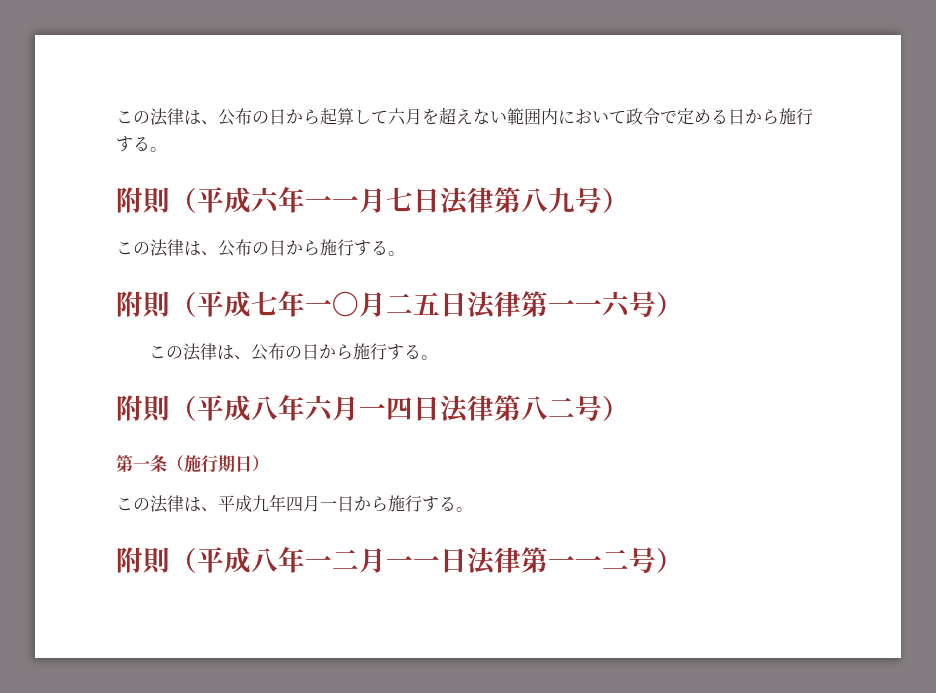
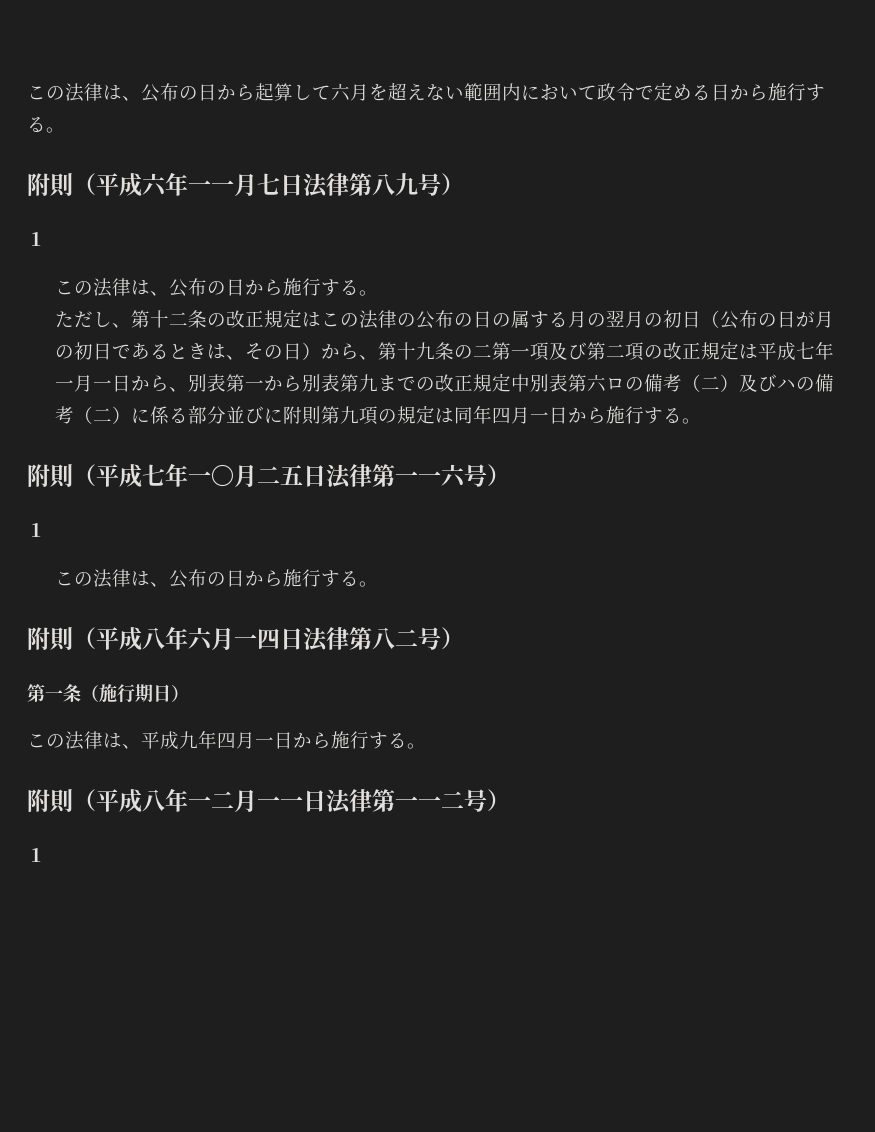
[116,239,405,257] // この法律は、公布の日から施行する。 -> [27,232,45,246] [54,278,378,297] [54,309,834,329] [54,341,834,361] [54,373,834,392] [54,405,701,425] // １ // この法律は、公布の日から施行する。 // ただし、第十二条の改正規定はこの法律の公布の日の属する月の翌月の初日（公布の日が月の初日であるときは、その日）から、第十九条の二第一項及び第二項の改正規定は平成七年一月一日から、別表第一から別表第九までの改正規定中別表第六ロの備考（二）及びハの備考（二）に係る部分並びに附則第九項の規定は同年四月一日から施行する。
(683, 304) none -> [27,523,45,537] // １
(683, 560) none -> [27,848,45,862] // １

